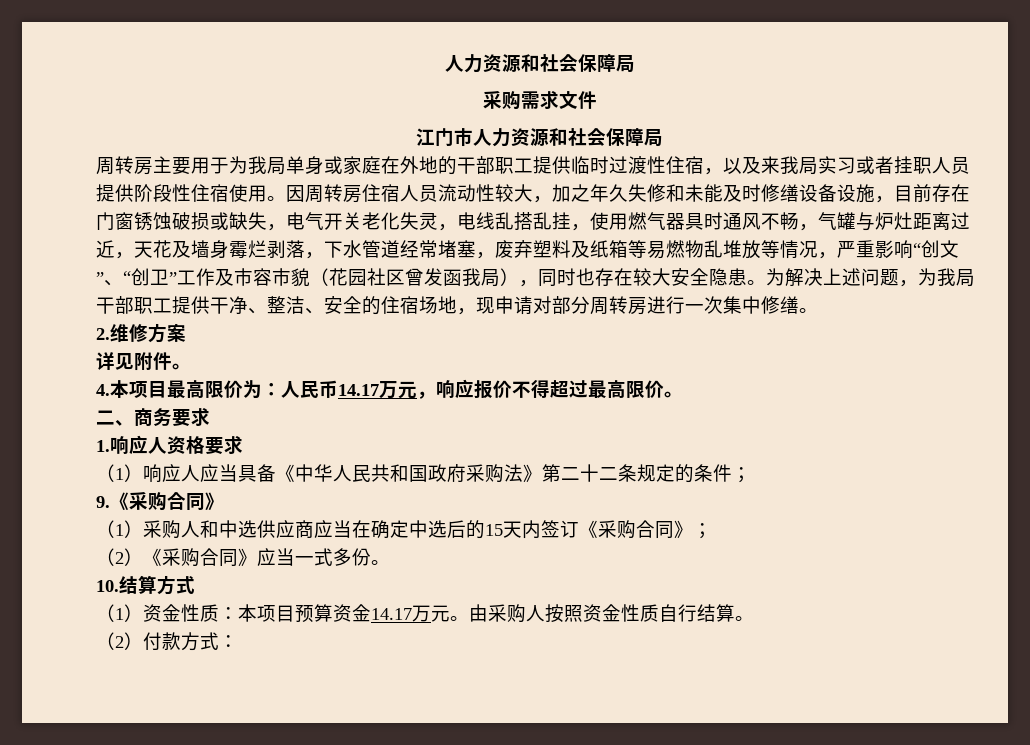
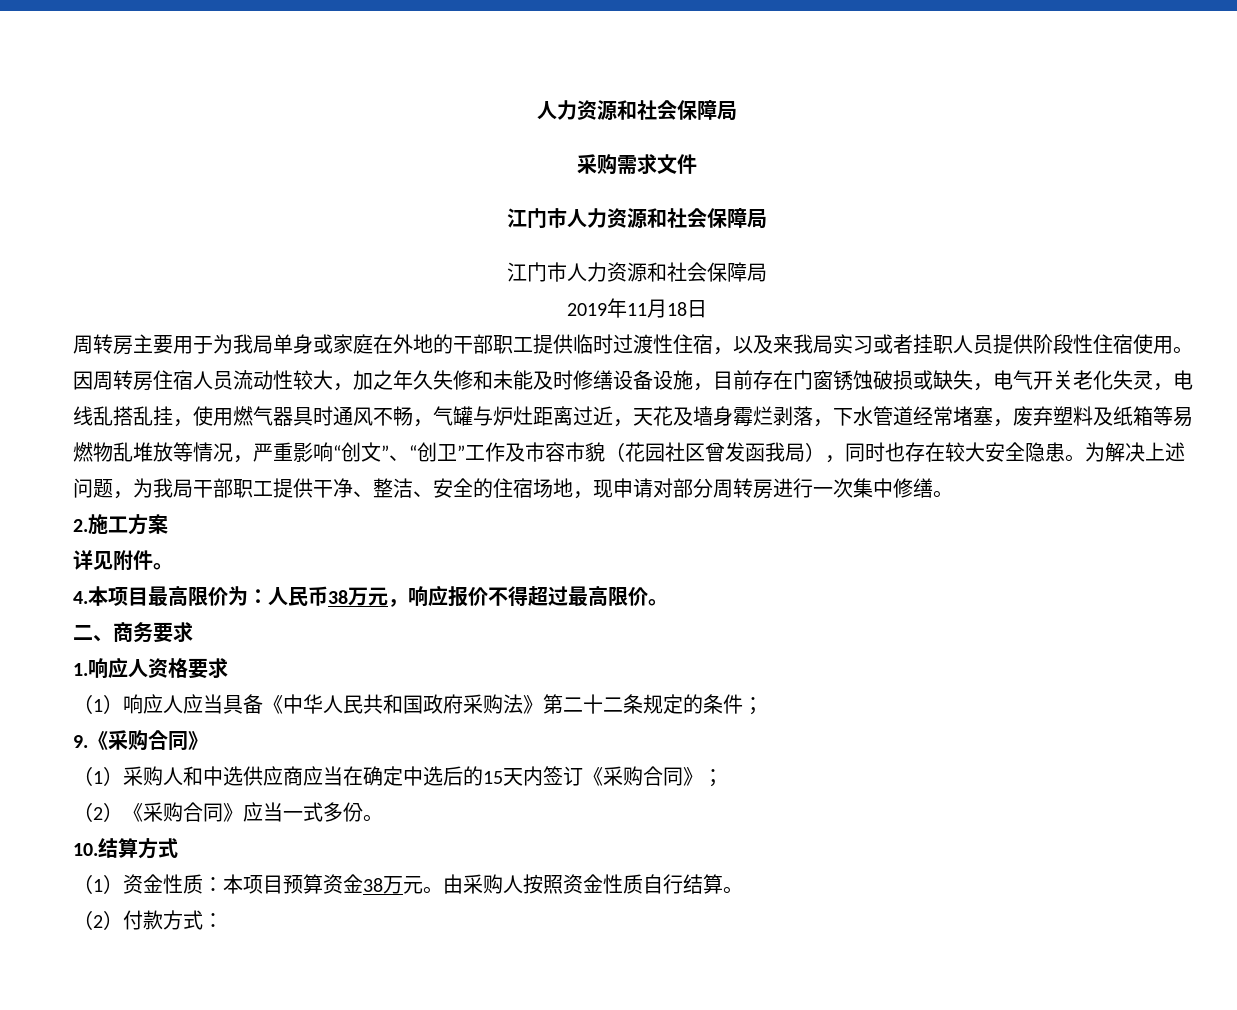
(663, 138) none -> [507,262,767,282] [567,298,707,318] // 江门市人力资源和社会保障局 // 2019年11月18日
[110,324,148,343] 维修 -> [88,514,128,534] 施工
[338,384,379,396] 14.17 -> [328,590,348,604] 38
[371,608,412,620] 14.17 -> [363,878,383,892] 38

